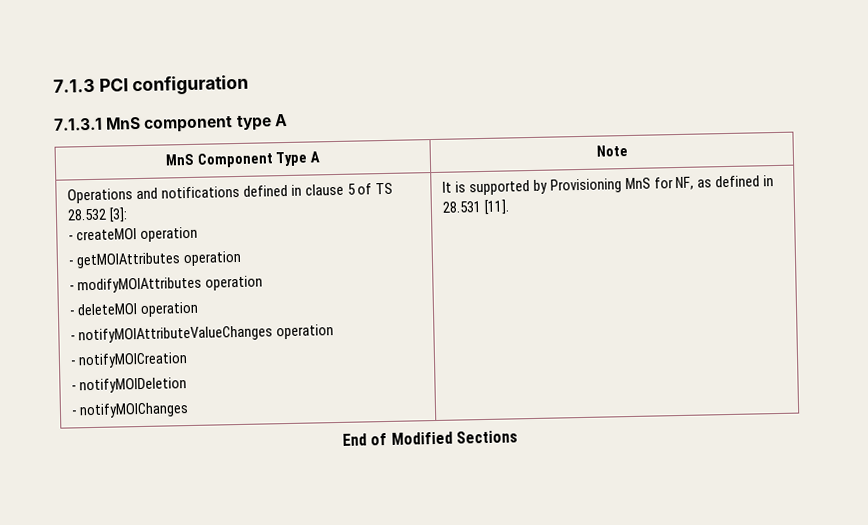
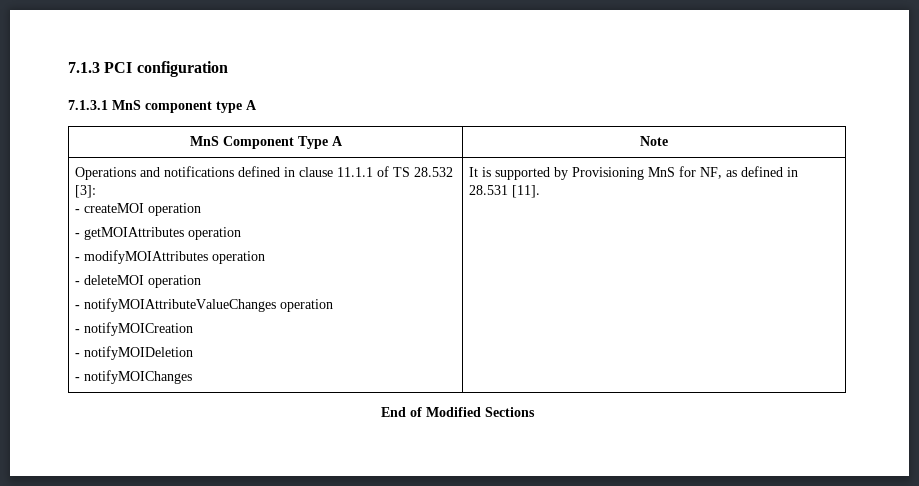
[346,183,356,195] 5 -> [337,167,374,177] 11.1.1

